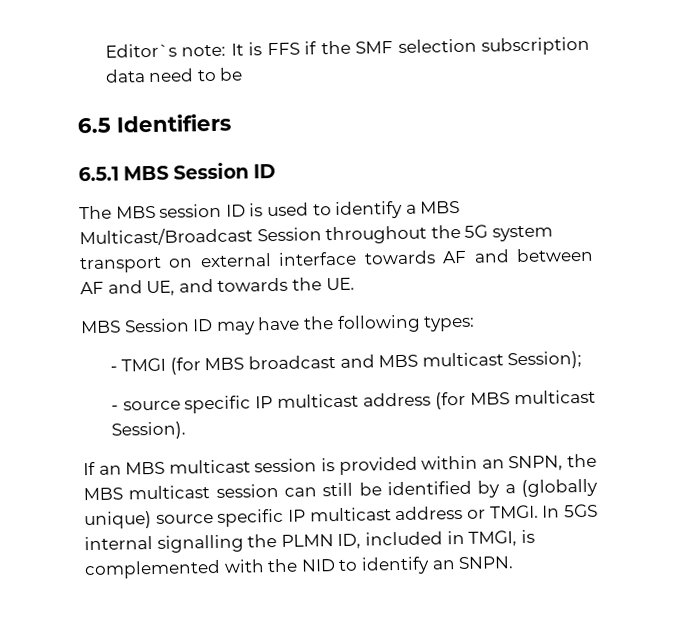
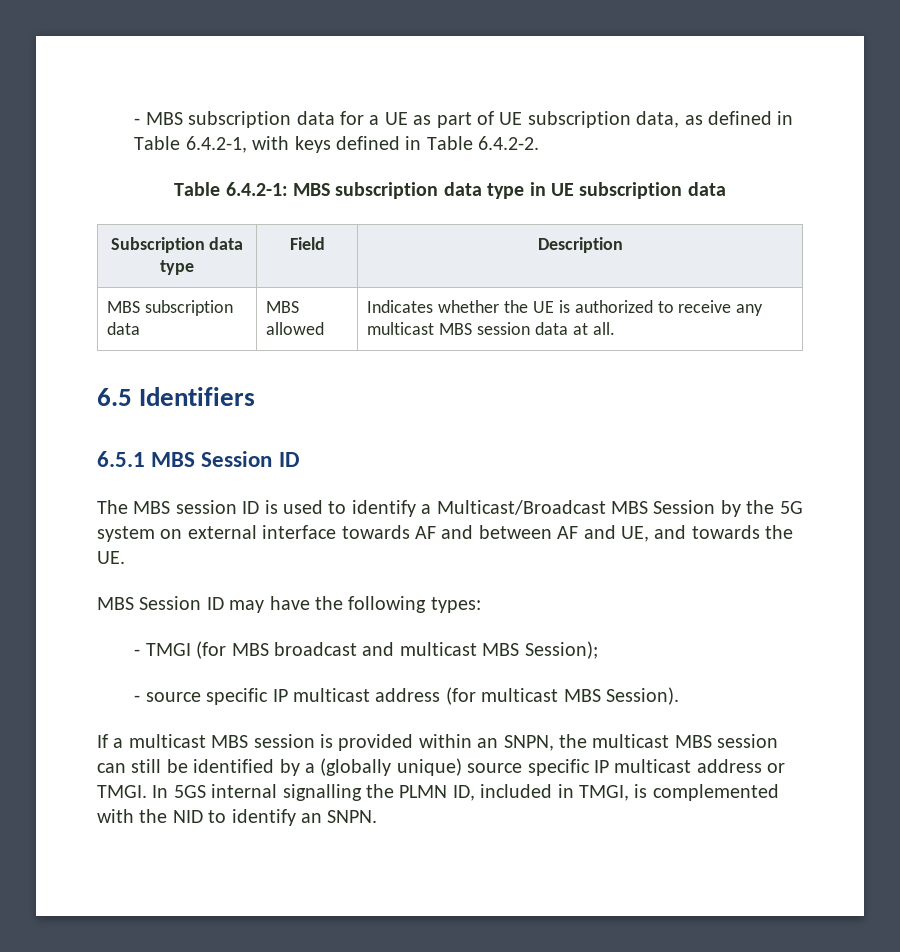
[104,36,591,58] [104,67,244,83] Editor`s note: It is FFS if the SMF selection subscription data need to be -> [134,111,794,128] [134,136,540,153] [174,182,726,199] [110,237,244,253] [160,260,194,275] [289,237,325,250] [537,237,623,253] [107,300,234,316] [107,322,141,335] [266,301,300,313] [266,322,325,335] [367,300,764,316] [367,322,615,335] - MBS subscription data for a UE as part of UE subscription data, as defined in Table 6.4.2-1, with keys defined in Table 6.4.2-2. // Table 6.4.2-1: MBS subscription data type in UE subscription data // Subscription data type | Field | Description // MBS subscription data | MBS allowed | Indicates whether the UE is authorized to receive any multicast MBS session data at all.
[420,200,461,214] [79,225,428,247] MBS Multicast/Broadcast Session throughout -> [436,500,741,517] Multicast/Broadcast MBS Session by
[79,256,162,274] transport -> (155, 534) none
[378,352,504,368] MBS multicast -> [399,642,520,656] multicast MBS
[470,389,596,405] MBS multicast -> [481,688,601,702] multicast MBS
[98,459,251,475] an MBS multicast -> [113,734,249,748] a multicast MBS
[83,485,211,501] MBS multicast -> [592,734,712,748] multicast MBS

